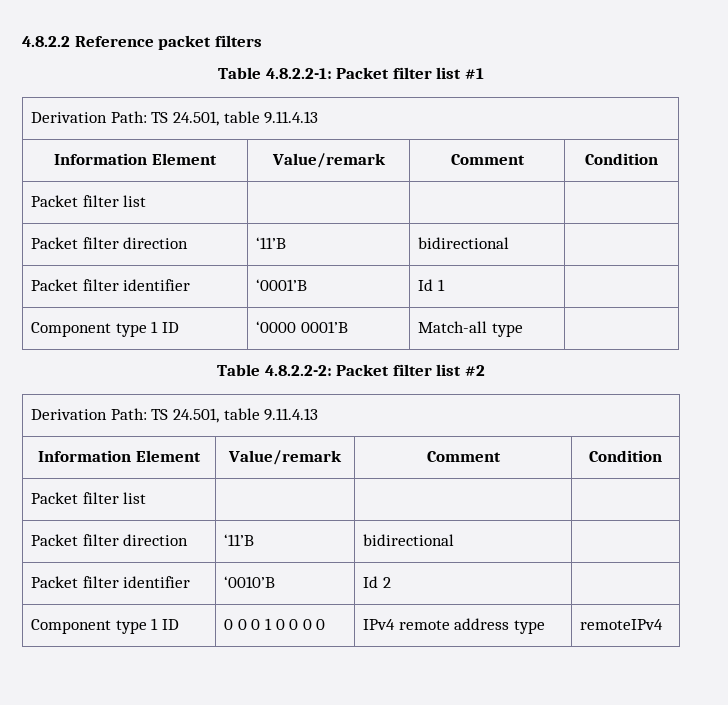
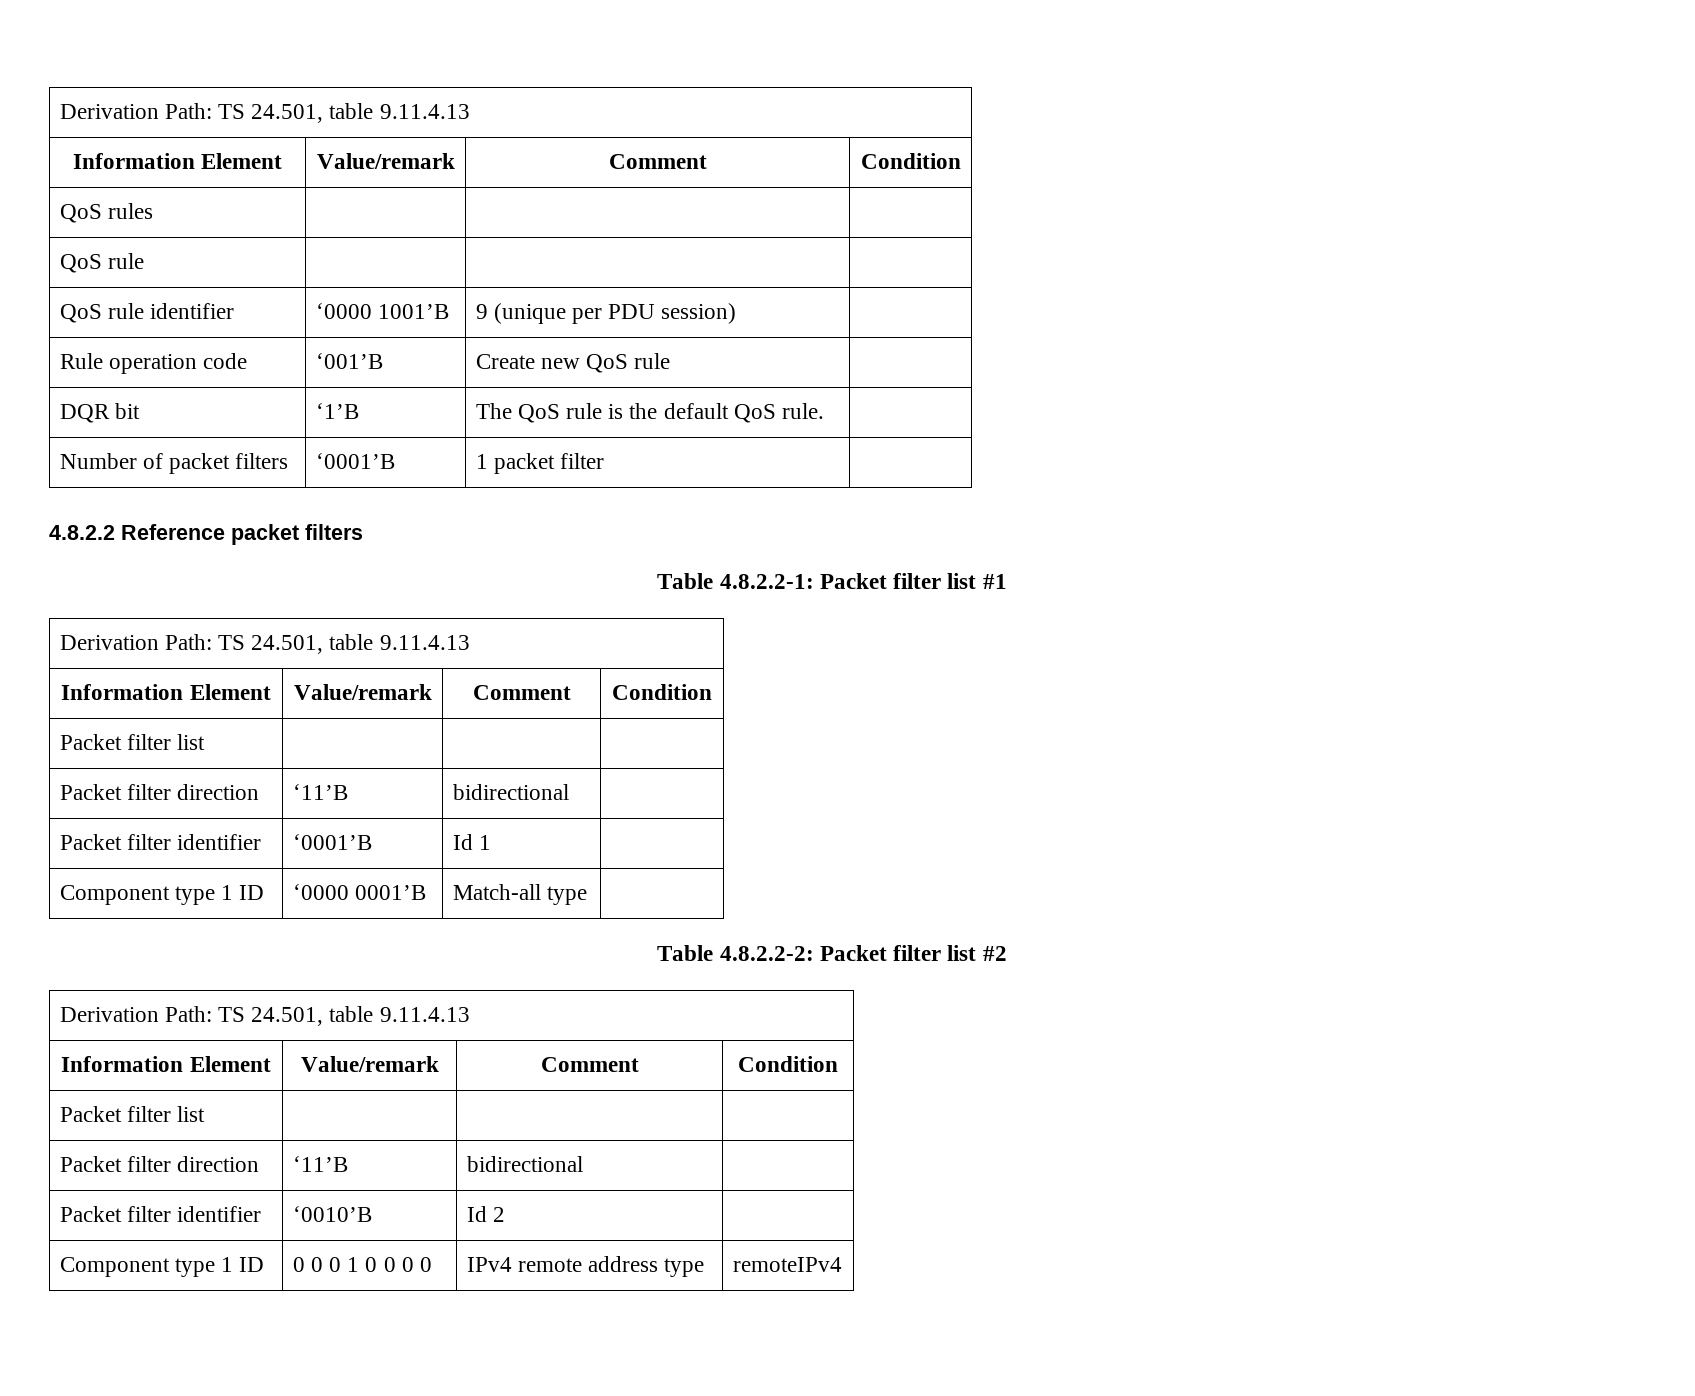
(22, 41) none -> [59,103,470,123] [72,153,283,169] [316,153,455,169] [608,154,707,169] [860,153,961,169] [59,203,153,223] [59,253,144,273] [59,303,235,323] [315,303,449,319] [475,303,737,324] [59,353,248,374] [315,353,383,369] [475,353,671,373] [59,403,140,423] [315,403,359,419] [475,403,825,423] [59,453,289,474] [315,453,395,469] [475,453,605,474] Derivation Path: TS 24.501, table 9.11.4.13 // Information Element | Value/remark | Comment | Condition // QoS rules | | | // QoS rule | | | // QoS rule identifier | ‘0000 1001’B | 9 (unique per PDU session) | // Rule operation code | ‘001’B | Create new QoS rule | // DQR bit | ‘1’B | The QoS rule is the default QoS rule. | // Number of packet filters | ‘0001’B | 1 packet filter | //

